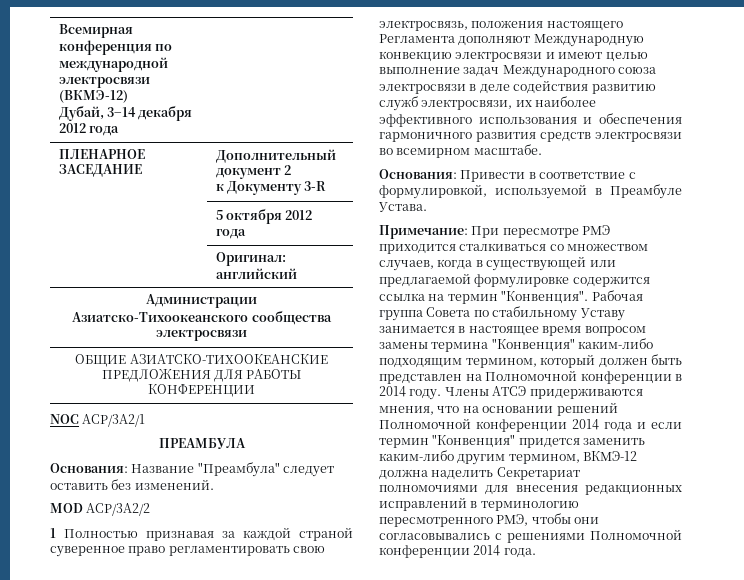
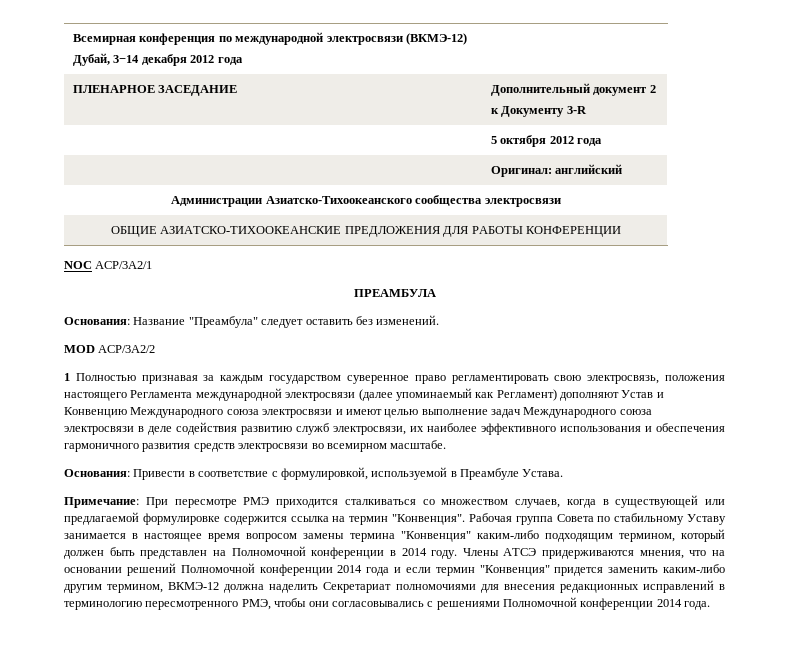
[243,527,353,541] каждой страной -> [220,375,342,384] каждым государством
[458,34,644,47] [379,51,452,62] дополняют Международную конвекцию -> [195,388,664,401] [64,407,259,418] международной электросвязи (далее упоминаемый как Регламент) дополняют Устав и Конвенцию Международного союза

